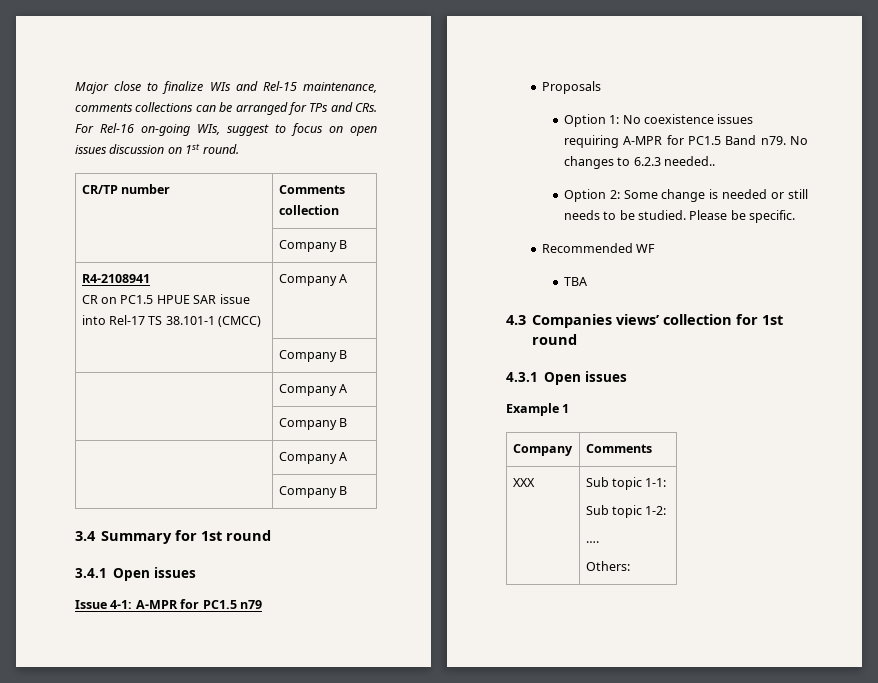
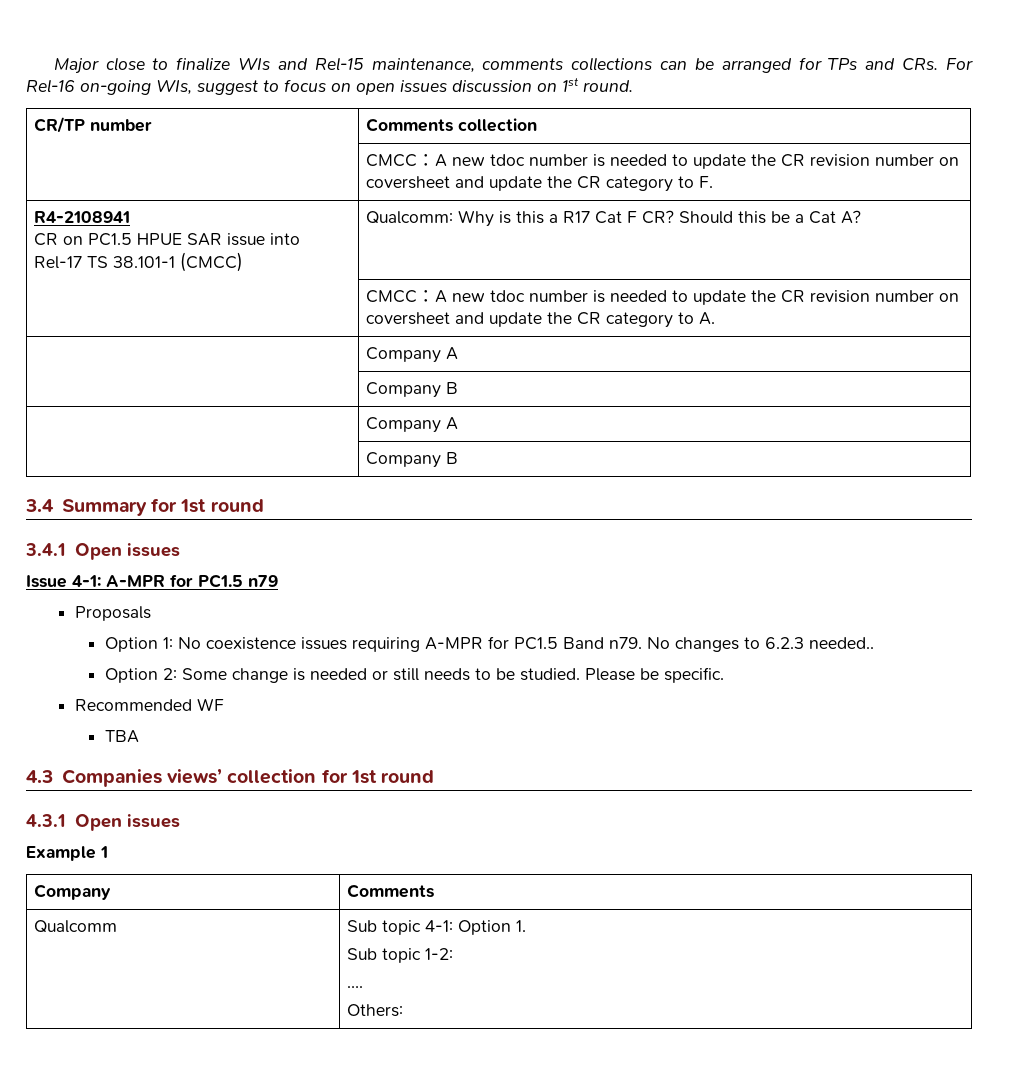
[278,240,348,252] Company B -> [365,154,959,169] [365,176,713,192] CMCC：A new tdoc number is needed to update the CR revision number on coversheet and update the CR category to F.
[278,274,348,286] [278,350,348,362] Company A // | Company B -> [365,210,861,227] [365,290,959,305] [365,312,715,328] Qualcomm: Why is this a R17 Cat F CR? Should this be a Cat A? // | CMCC：A new tdoc number is needed to update the CR revision number on coversheet and update the CR category to A.
[512,478,535,487] [585,477,667,490] XXX | Sub topic 1-1: -> [33,920,117,933] [346,920,526,935] Qualcomm | Sub topic 4-1: Option 1.

